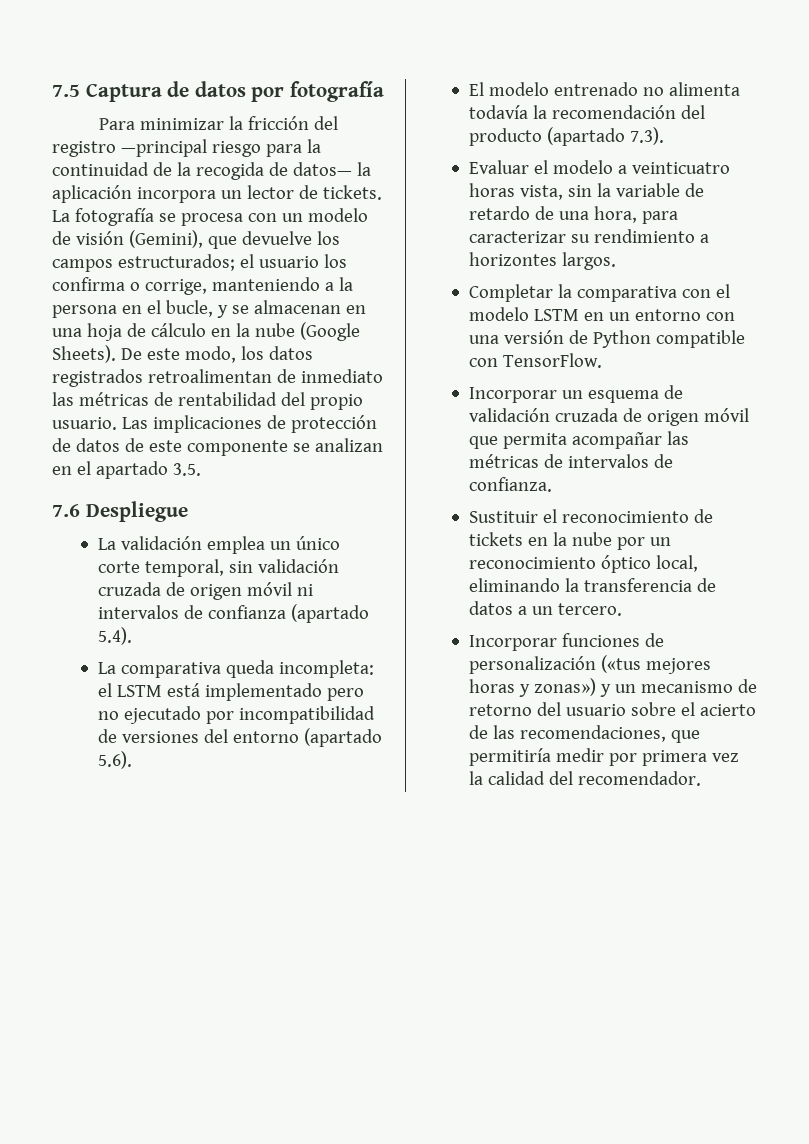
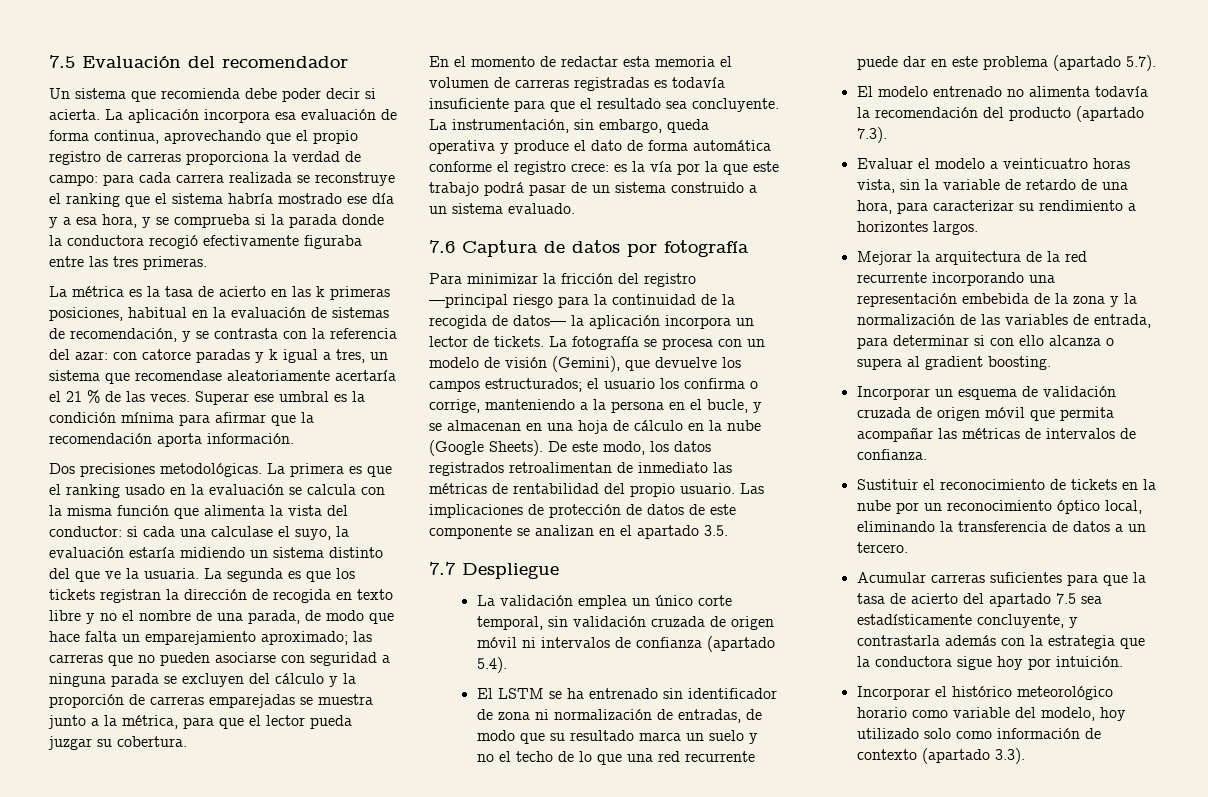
[52,84,80,97] 7.5 -> [49,55,348,68] [49,88,376,102] [49,109,397,123] [49,130,358,144] [49,151,361,165] [49,172,395,186] [49,193,394,207] [49,214,384,228] [49,235,362,249] [49,256,207,270] [49,286,390,300] [49,307,389,321] [49,328,397,342] [49,349,388,363] [49,370,396,384] [49,390,365,405] [49,412,314,426] [49,433,294,447] [49,463,392,477] [49,484,385,498] [49,505,348,519] [49,526,349,540] [49,547,383,558] [49,568,355,582] [49,589,393,603] [49,610,394,624] [49,631,372,645] [49,652,390,666] [49,673,356,687] [49,694,373,708] [48,715,352,729] [48,736,187,750] [429,56,732,67] [429,77,725,91] [429,98,779,112] [429,119,709,133] [429,140,771,154] [429,161,779,175] [429,182,757,196] [429,203,575,214] [429,240,455,253] 7.5 Evaluación del recomendador // Un sistema que recomienda debe poder decir si acierta. La aplicación incorpora esa evaluación de forma continua, aprovechando que el propio registro de carreras proporciona la verdad de campo: para cada carrera realizada se reconstruye el ranking que el sistema habría mostrado ese día y a esa hora, y se comprueba si la parada donde la conductora recogió efectivamente figuraba entre las tres primeras. // La métrica es la tasa de acierto en las k primeras posiciones, habitual en la evaluación de sistemas de recomendación, y se contrasta con la referencia del azar: con catorce paradas y k igual a tres, un sistema que recomendase aleatoriamente acertaría el 21 % de las veces. Superar ese umbral es la condición mínima para afirmar que la recomendación aporta información. // Dos precisiones metodológicas. La primera es que el ranking usado en la evaluación se calcula con la misma función que alimenta la vista del conductor: si cada una calculase el suyo, la evaluación estaría midiendo un sistema distinto del que ve la usuaria. La segunda es que los tickets registran la dirección de recogida en texto libre y no el nombre de una parada, de modo que hace falta un emparejamiento aproximado; las carreras que no pueden asociarse con seguridad a ninguna parada se excluyen del cálculo y la proporción de carreras emparejadas se muestra junto a la métrica, para que el lector pueda juzgar su cobertura. // En el momento de redactar esta memoria el volumen de carreras registradas es todavía insuficiente para que el resultado sea concluyente. La instrumentación, sin embargo, queda operativa y produce el dato de forma automática conforme el registro crece: es la vía por la que este trabajo podrá pasar de un sistema construido a un sistema evaluado. // 7.6
[52,504,80,517] 7.6 -> [429,562,456,575] 7.7
[97,660,374,678] [97,683,364,701] [97,706,375,724] [97,728,382,747] [97,751,132,769] La comparativa queda incompleta: el LSTM está implementado pero no ejecutado por incompatibilidad de versiones del entorno (apartado 5.6). -> [476,688,777,699] [476,709,762,723] [476,730,758,744] [476,751,755,765] [856,55,1156,71] El LSTM se ha entrenado sin identificador de zona ni normalización de entradas, de modo que su resultado marca un suelo y no el techo de lo que una red recurrente puede dar en este problema (apartado 5.7).
[468,284,730,302] [468,307,735,321] [468,330,745,348] [468,353,602,368] Completar la comparativa con el modelo LSTM en un entorno con una versión de Python compatible con TensorFlow. -> [856,251,1087,265] [856,272,1055,286] [856,293,1137,307] [856,314,1151,328] [856,335,1114,349] [856,356,1051,370] Mejorar la arquitectura de la red recurrente incorporando una representación embebida de la zona y la normalización de las variables de entrada, para determinar si con ello alcanza o supera al gradient boosting.
[468,633,664,651] [468,655,711,674] [468,678,757,697] [468,702,756,716] [468,725,700,743] [468,748,739,766] [468,771,701,786] Incorporar funciones de personalización («tus mejores horas y zonas») y un mecanismo de retorno del usuario sobre el acierto de las recomendaciones, que permitiría medir por primera vez la calidad del recomendador. -> [856,572,1146,586] [856,593,1102,607] [856,614,1078,628] [856,635,1145,649] [856,656,1123,670] [856,686,1113,700] [856,707,1126,721] [856,728,1101,739] [856,748,1025,764] Acumular carreras suficientes para que la tasa de acierto del apartado 7.5 sea estadísticamente concluyente, y contrastarla además con la estrategia que la conductora sigue hoy por intuición. // Incorporar el histórico meteorológico horario como variable del modelo, hoy utilizado solo como información de contexto (apartado 3.3).

